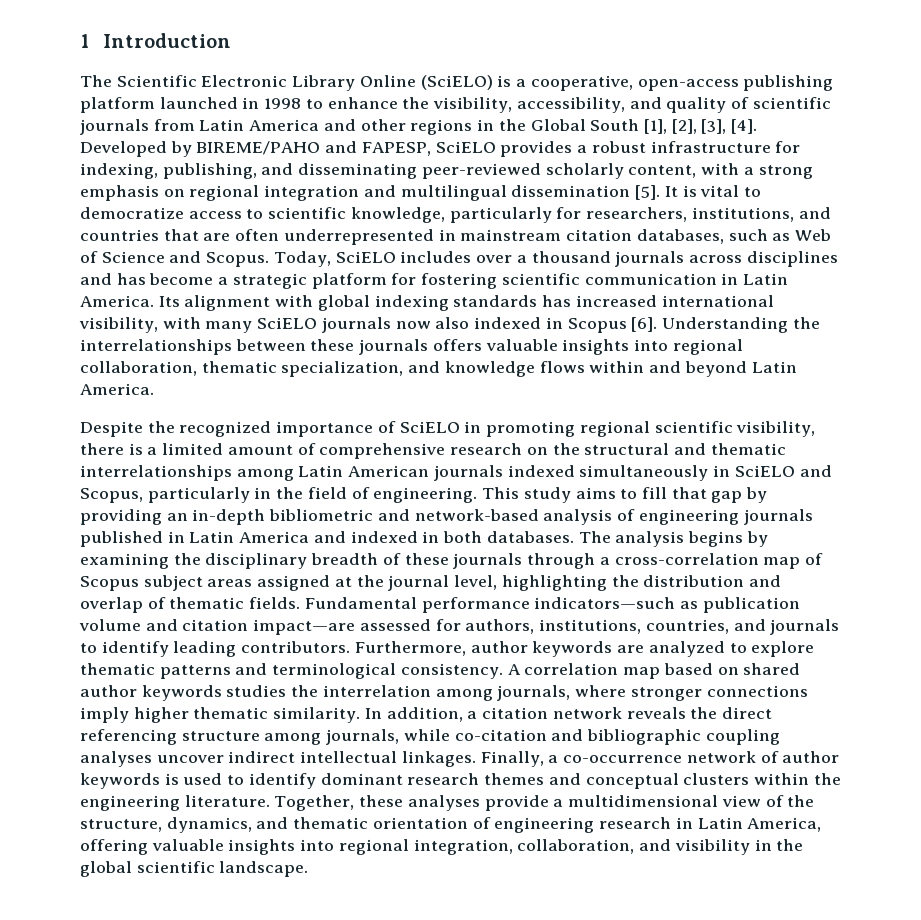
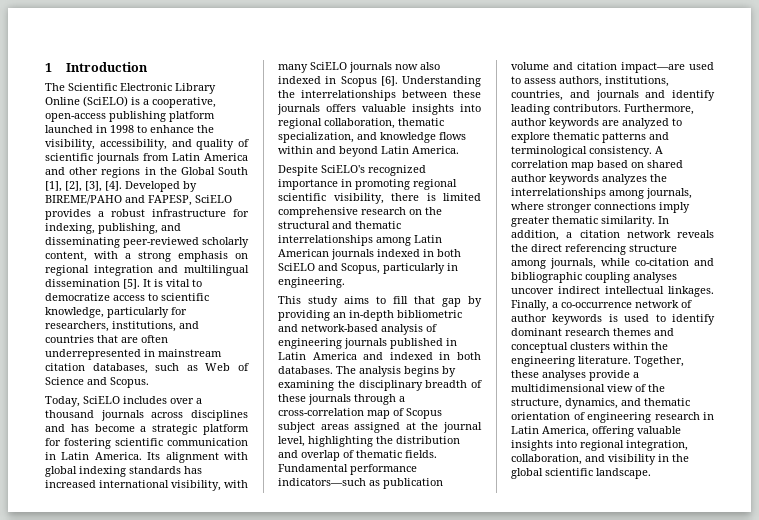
(270, 259) none -> (149, 382) //
[147,421,175,433] the -> [321,165,365,173] SciELO's
[377,421,460,433] of SciELO -> (338, 184) none
[147,443,316,455] a limited amount of -> [443,193,481,201] limited
[579,465,731,481] simultaneously in -> [423,249,461,257] in both
[276,487,370,499] the field of -> (458, 267) none
(478, 495) none -> (345, 282) //
[359,619,461,631] assessed for -> [689,62,714,70] [511,76,556,84] used to assess
[80,643,97,653] to -> [645,90,666,98] and
[226,685,431,697] studies the interrelation -> [602,174,667,185] [511,188,606,199] analyzes the interrelationships
[133,707,189,723] higher -> [511,216,550,227] greater

